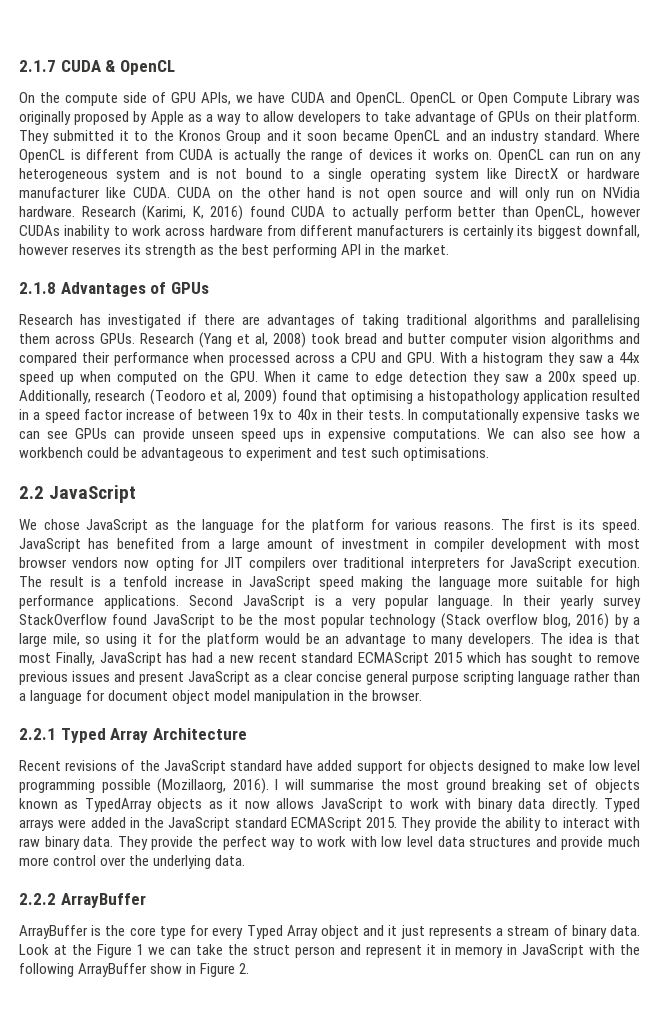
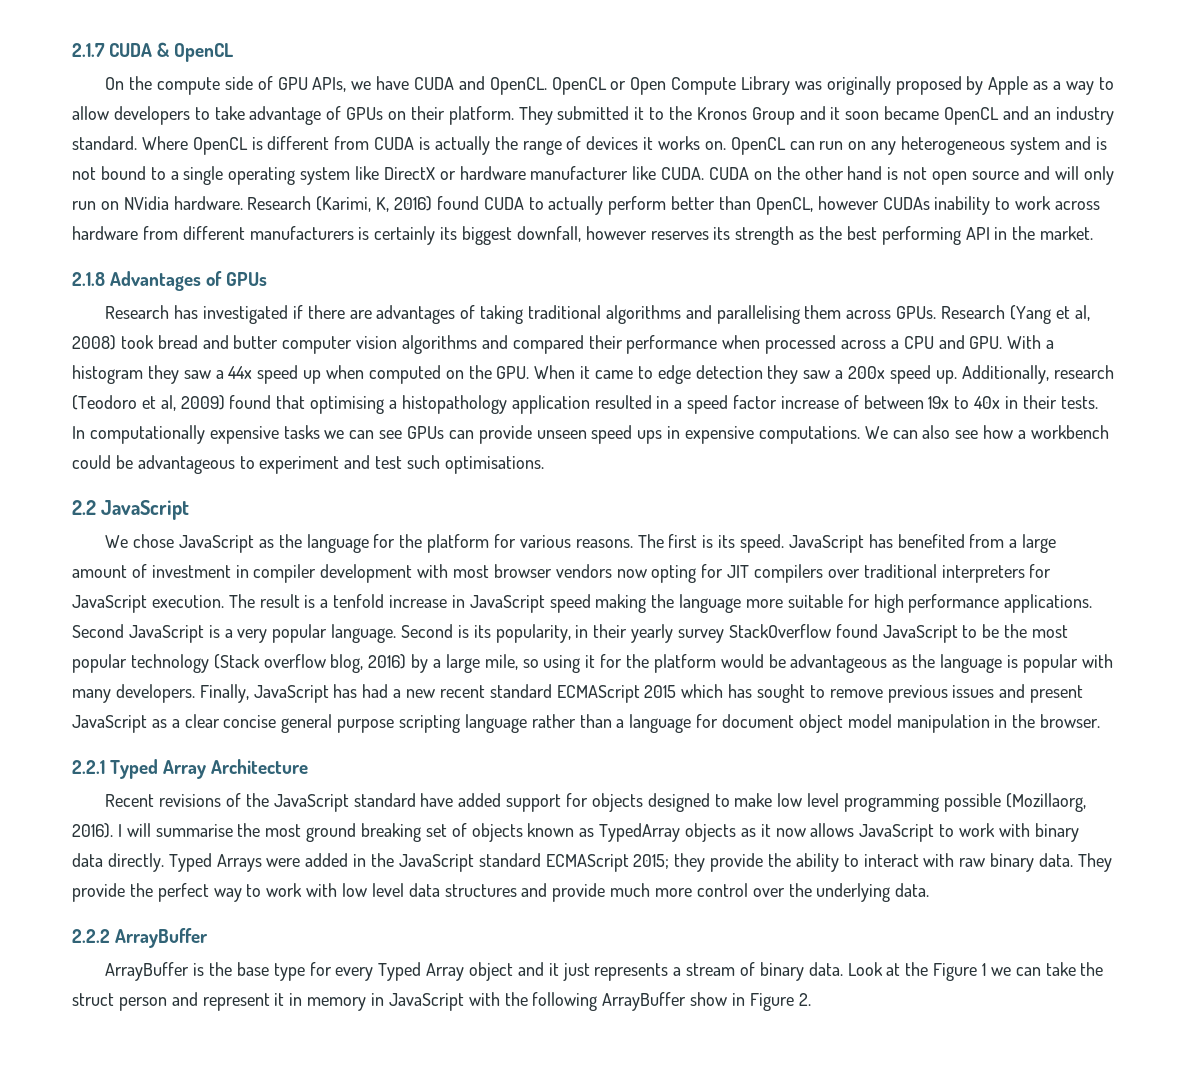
[503,595,513,606] In -> [401,624,589,643] Second is its popularity, in
[325,633,640,647] [19,653,51,663] an advantage to many developers. The idea is that most -> [790,654,1113,673] [72,684,195,703] advantageous as the language is popular with many developers.
[19,819,54,831] arrays -> [216,854,262,872] Arrays
[366,817,432,831] 2015. They -> [633,853,706,872] 2015; they
[129,927,156,936] core -> [236,962,269,976] base

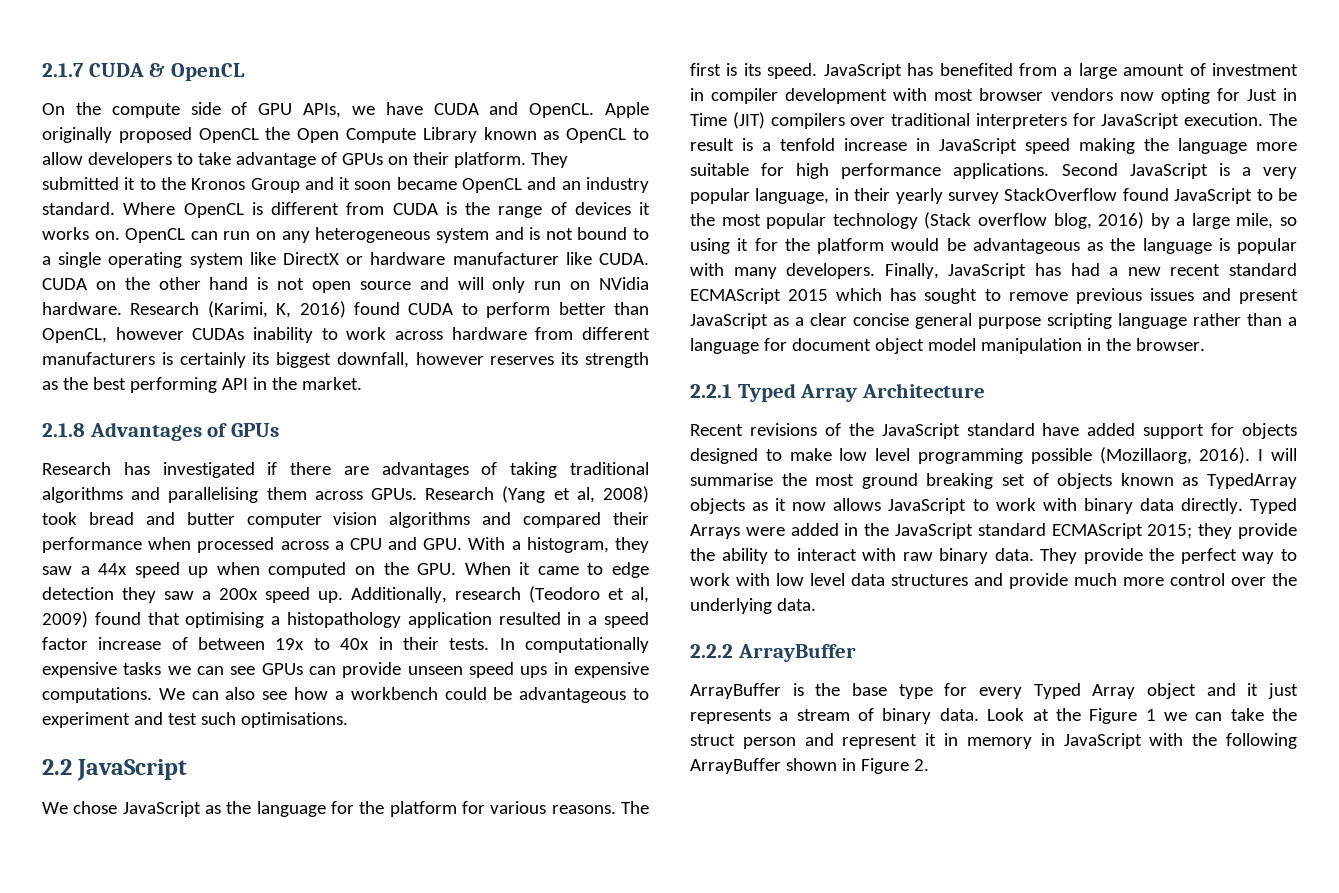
[551,76,1094,95] OpenCL or Open Compute Library was originally proposed by Apple as a way -> [605,102,649,118] [42,127,627,143] Apple originally proposed OpenCL the Open Compute Library known as OpenCL
[434,136,490,155] actually -> (457, 208) none
[548,196,604,215] actually -> (478, 309) none
[72,365,143,384] histogram -> [526,537,609,553] histogram,
[727,565,750,578] JIT -> [1246,88,1297,101] [690,112,765,129] Just in Time (JIT)
[331,624,571,643] language. Second is its popularity, -> [755,188,830,204] language,
[690,992,728,1006] show -> [785,758,837,771] shown

